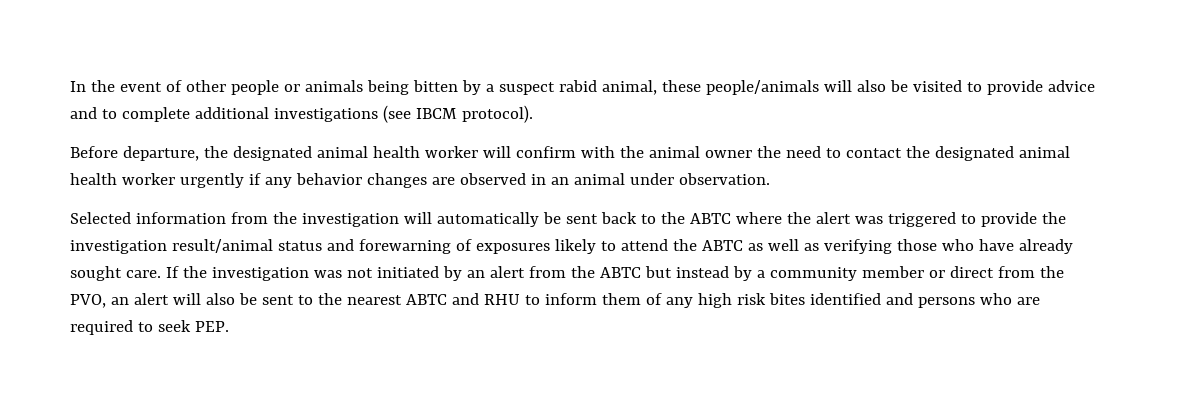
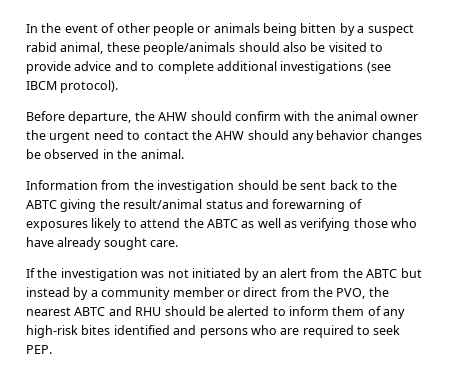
[823,80,852,92] will -> [238,42,280,52] should
[232,146,511,161] designated animal health worker will -> [158,111,232,121] AHW should
(781, 152) none -> [49,131,91,143] urgent
[934,146,1070,161] [70,173,261,188] designated animal health worker urgently if -> [215,130,289,140] AHW should
[431,177,455,185] are -> [26,149,41,159] be
[550,173,770,185] [70,212,226,224] an animal under observation. // Selected information -> [117,149,184,159] [26,180,98,190] the animal. // Information
[403,212,539,227] will automatically -> [237,180,279,190] should
[735,212,1066,227] [70,240,167,254] where the alert was triggered to provide the investigation -> [60,199,120,212] giving the
(161, 274) none -> (179, 243) //
[110,293,313,305] an alert will also be sent to -> (366, 293) none
(520, 299) none -> [164,306,270,316] should be alerted
[697,293,766,308] high risk -> [26,325,78,338] high-risk

